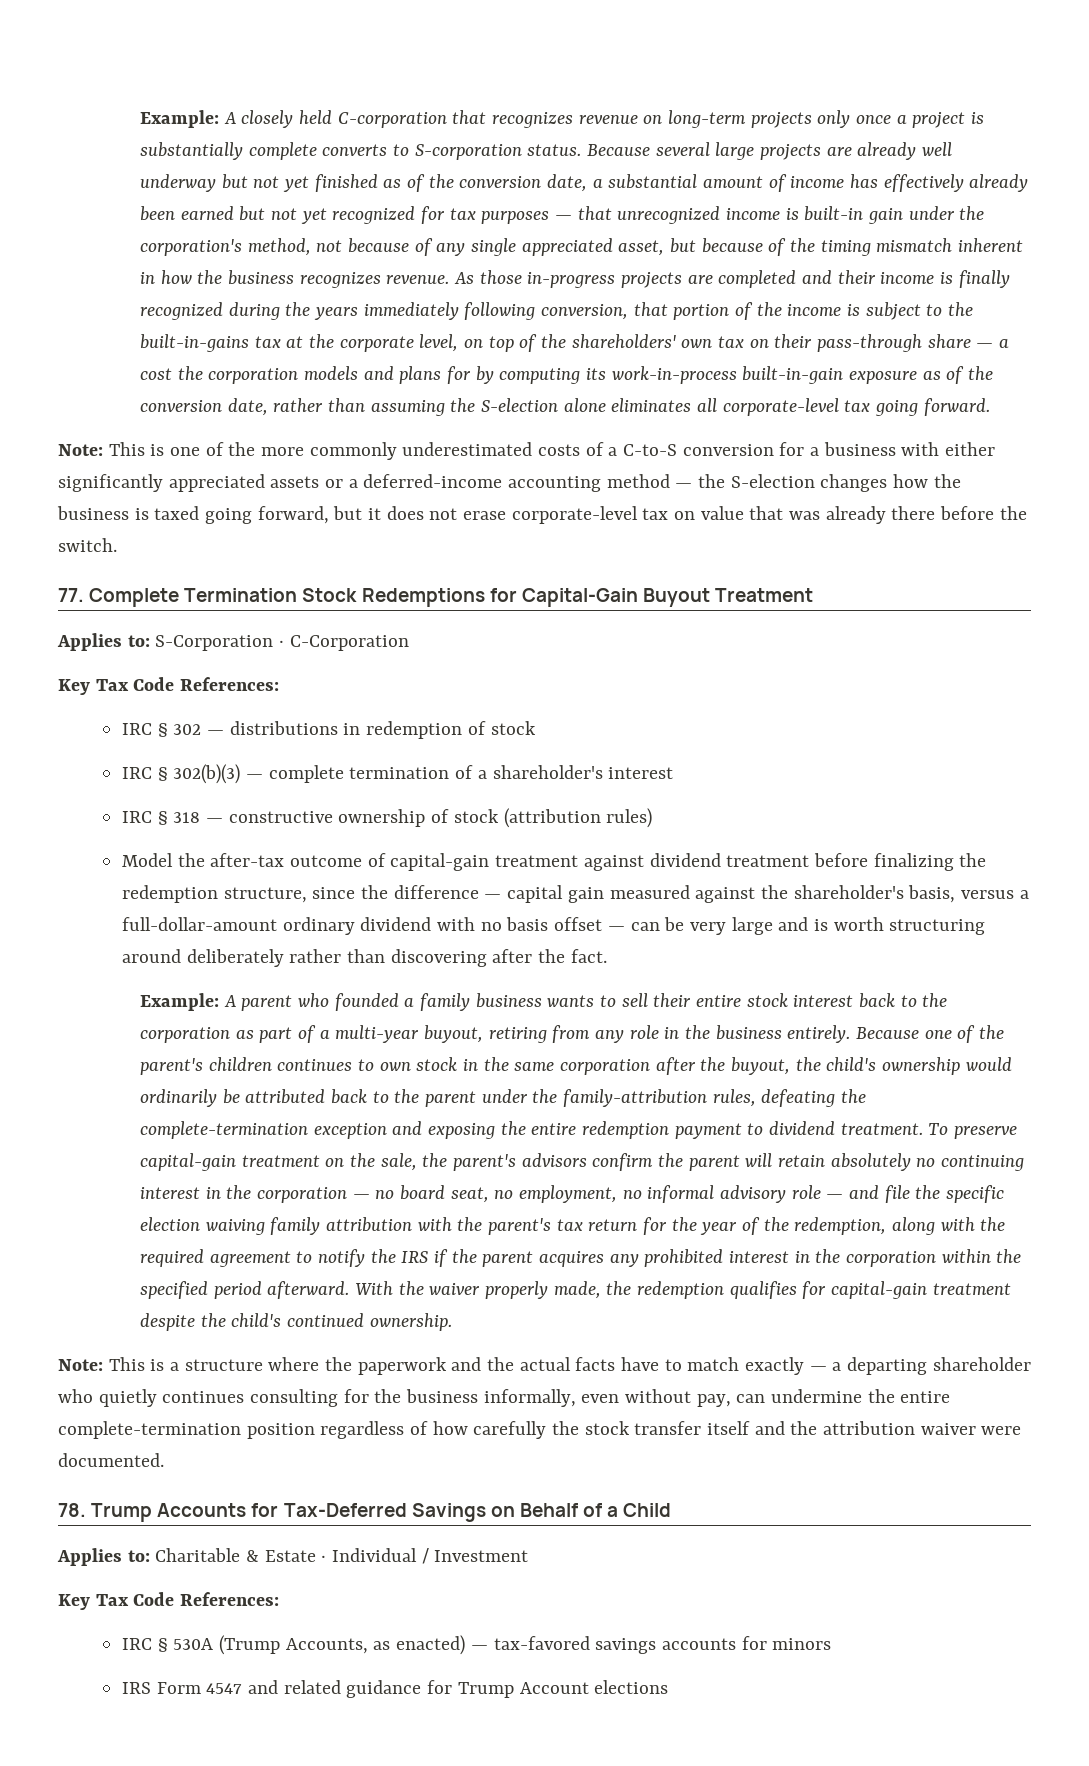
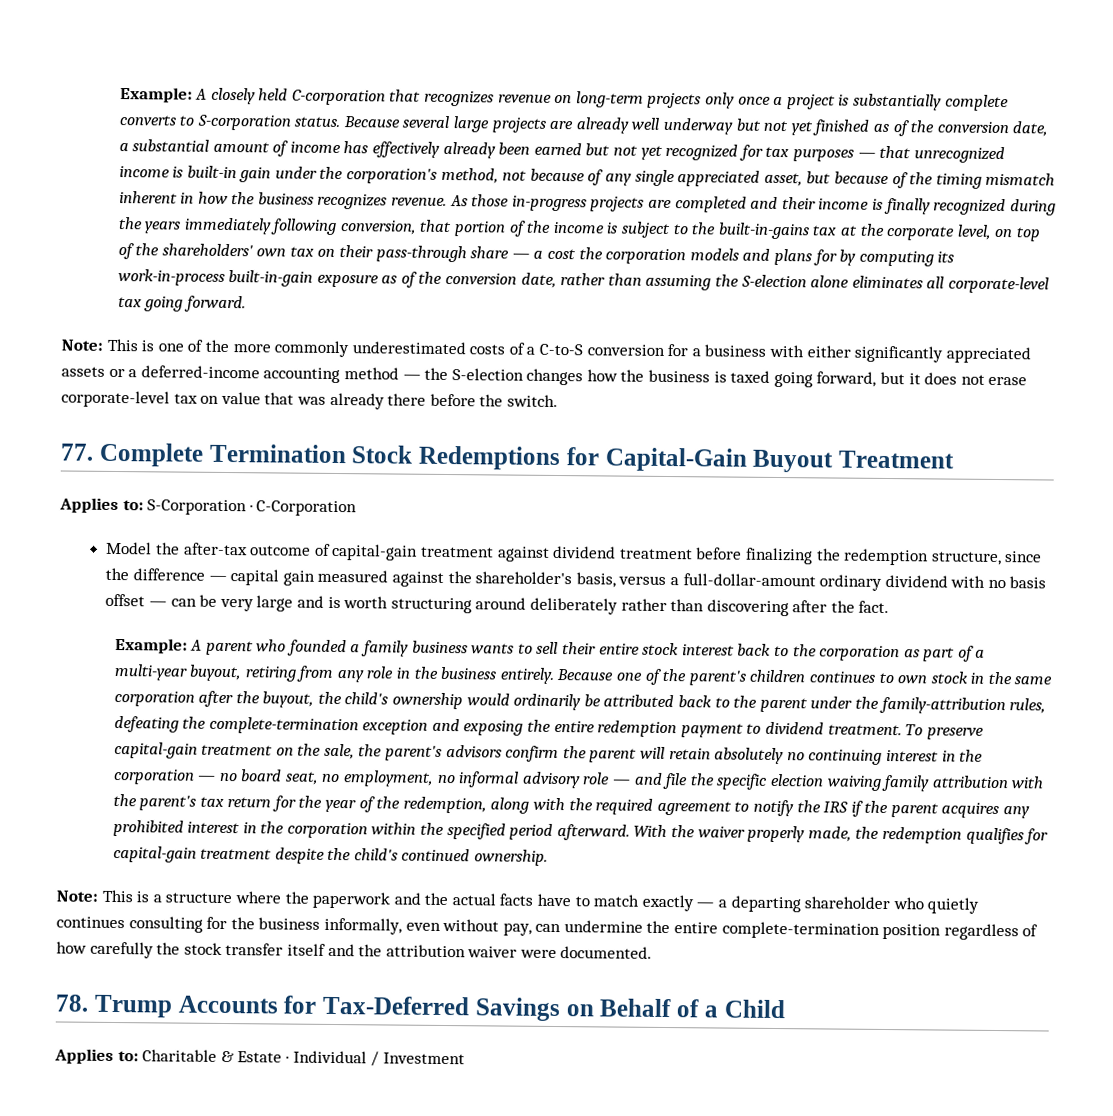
[58,677,280,695] [122,721,536,739] [122,764,674,784] [122,808,653,828] // Key Tax Code References: // IRC § 302 — distributions in redemption of stock // IRC § 302(b)(3) — complete termination of a shareholder's interest // IRC § 318 — constructive ownership of stock (attribution rules) -> (358, 508) none
[58,1592,280,1610] [122,1635,832,1655] [122,1680,669,1698] // Key Tax Code References: // IRC § 530A (Trump Accounts, as enacted) — tax-favored savings accounts for minors // IRS Form 4547 and related guidance for Trump Account elections -> (465, 1058) none

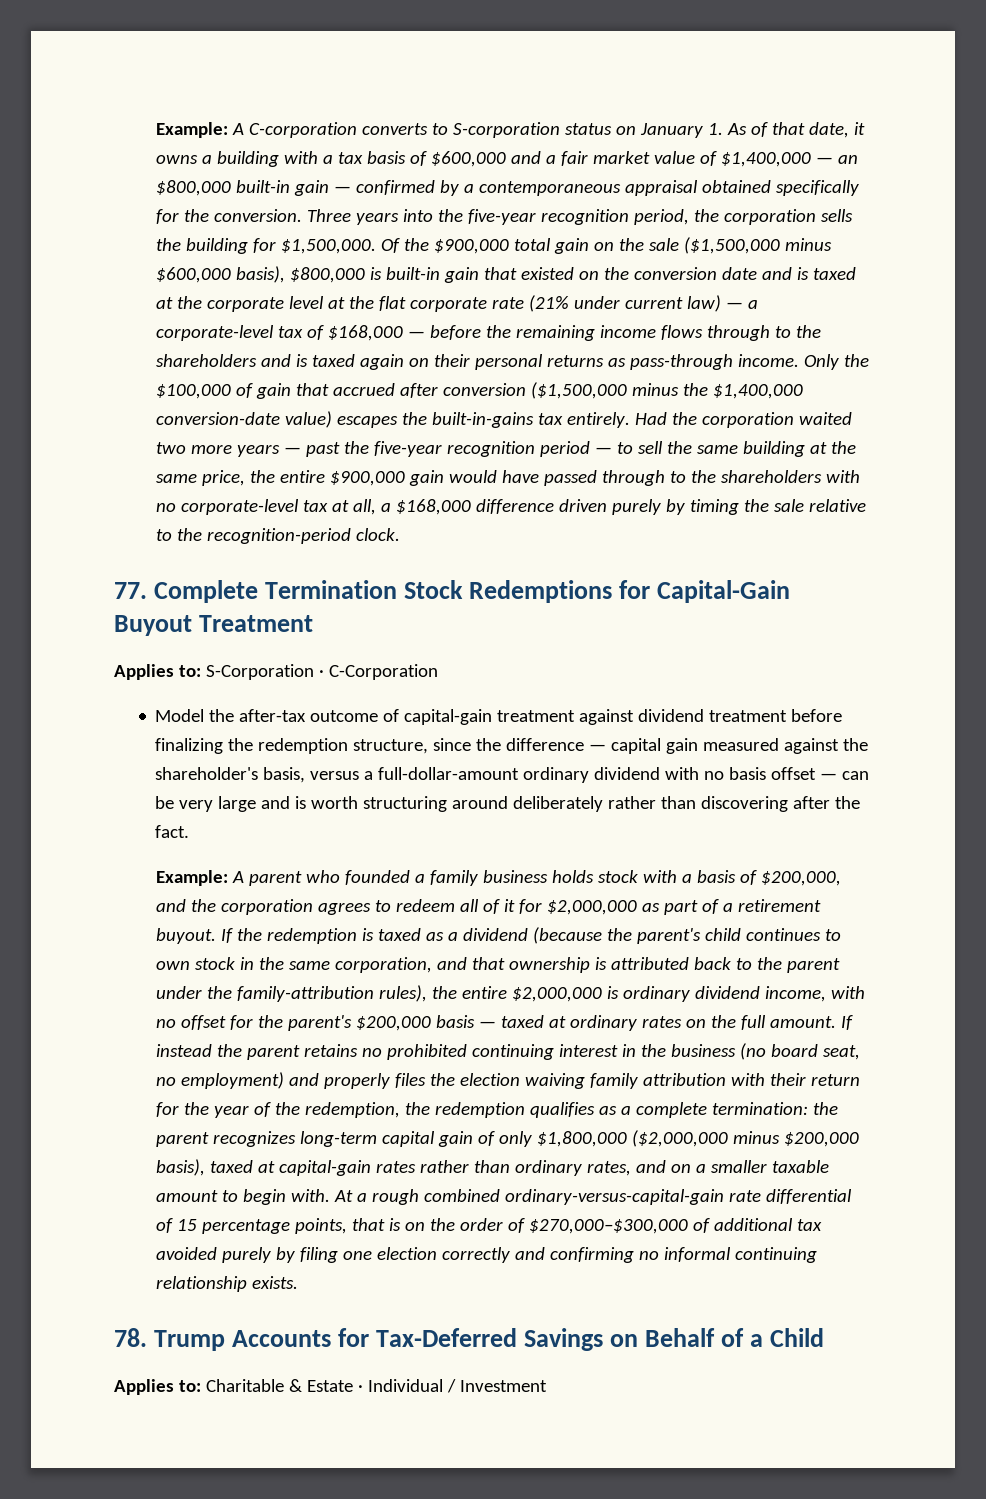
[119,87,1009,112] [118,114,1049,137] [118,139,1005,164] [118,165,1056,189] [118,191,1056,216] [117,217,1041,242] [117,243,955,267] [117,269,1049,294] [117,295,246,313] [61,338,1031,364] [61,365,1028,388] [61,390,558,410] Example: A closely held C-corporation that recognizes revenue on long-term projects only once a project is substantially complete converts to S-corporation status. Because several large projects are already well underway but not yet finished as of the conversion date, a substantial amount of income has effectively already been earned but not yet recognized for tax purposes — that unrecognized income is built-in gain under the corporation's method, not because of any single appreciated asset, but because of the timing mismatch inherent in how the business recognizes revenue. As those in-progress projects are completed and their income is finally recognized during the years immediately following conversion, that portion of the income is subject to the built-in-gains tax at the corporate level, on top of the shareholders' own tax on their pass-through share — a cost the corporation models and plans for by computing its work-in-process built-in-gain exposure as of the conversion date, rather than assuming the S-election alone eliminates all corporate-level tax going forward. // Note: This is one of the more commonly underestimated costs of a C-to-S conversion for a business with either significantly appreciated assets or a deferred-income accounting method — the S-election changes how the business is taxed going forward, but it does not erase corporate-level tax on value that was already there before the switch. -> [156,122,866,138] [156,151,859,167] [156,180,860,196] [156,209,854,225] [156,237,833,254] [156,266,857,283] [156,295,759,312] [156,325,822,341] [156,354,870,370] [156,382,804,399] [156,411,853,428] [156,441,857,457] [156,470,861,486] [156,499,867,515] [156,528,401,544] Example: A C-corporation converts to S-corporation status on January 1. As of that date, it owns a building with a tax basis of $600,000 and a fair market value of $1,400,000 — an $800,000 built-in gain — confirmed by a contemporaneous appraisal obtained specifically for the conversion. Three years into the five-year recognition period, the corporation sells the building for $1,500,000. Of the $900,000 total gain on the sale ($1,500,000 minus $600,000 basis), $800,000 is built-in gain that existed on the conversion date and is taxed at the corporate level at the flat corporate rate (21% under current law) — a corporate-level tax of $168,000 — before the remaining income flows through to the shareholders and is taxed again on their personal returns as pass-through income. Only the $100,000 of gain that accrued after conversion ($1,500,000 minus the $1,400,000 conversion-date value) escapes the built-in-gains tax entirely. Had the corporation waited two more years — past the five-year recognition period — to sell the same building at the same price, the entire $900,000 gain would have passed through to the shareholders with no corporate-level tax at all, a $168,000 difference driven purely by timing the sale relative to the recognition-period clock.
[471,641,986,662] [113,663,806,686] wants to sell their entire stock interest back to the corporation as part of a multi-year buyout, retiring from any role in the business entirely. Because one of the parent's children -> [552,870,842,886] [156,899,822,915] [156,927,742,944] holds stock with a basis of $200,000, and the corporation agrees to redeem all of it for $2,000,000 as part of a retirement buyout. If the redemption is taxed as a dividend (because the parent's child
[113,690,601,711] corporation after the buyout, the child's ownership would ordinarily be -> [335,957,608,973] corporation, and that ownership is
[1009,698,1047,714] [113,715,984,740] [113,741,984,765] [112,768,768,790] rules, defeating the complete-termination exception and exposing the entire redemption payment to dividend treatment. To preserve capital-gain treatment on the sale, the parent's advisors confirm the parent will retain absolutely no continuing interest in the corporation — no board seat, no employment, no informal advisory role — and file the specific -> [379,985,866,1002] [156,1015,854,1031] [156,1043,861,1060] [156,1072,456,1089] rules), the entire $2,000,000 is ordinary dividend income, with no offset for the parent's $200,000 basis — taxed at ordinary rates on the full amount. If instead the parent retains no prohibited continuing interest in the business (no board seat, no employment) and properly files the
[112,793,224,811] the parent's tax -> [770,1073,807,1086] their
[490,797,1031,819] [112,819,1049,845] [112,845,549,866] [56,889,980,914] [56,916,1039,941] [56,941,653,959] along with the required agreement to notify the IRS if the parent acquires any prohibited interest in the corporation within the specified period afterward. With the waiver properly made, the redemption qualifies for capital-gain treatment despite the child's continued ownership. // Note: This is a structure where the paperwork and the actual facts have to match exactly — a departing shareholder who quietly continues consulting for the business informally, even without pay, can undermine the entire complete-termination position regardless of how carefully the stock transfer itself and the attribution waiver were documented. -> [405,1102,839,1118] [156,1130,860,1147] [156,1159,830,1176] [156,1189,853,1205] [156,1218,823,1234] [156,1247,818,1263] [156,1276,299,1292] the redemption qualifies as a complete termination: the parent recognizes long-term capital gain of only $1,800,000 ($2,000,000 minus $200,000 basis), taxed at capital-gain rates rather than ordinary rates, and on a smaller taxable amount to begin with. At a rough combined ordinary-versus-capital-gain rate differential of 15 percentage points, that is on the order of $270,000–$300,000 of additional tax avoided purely by filing one election correctly and confirming no informal continuing relationship exists.

